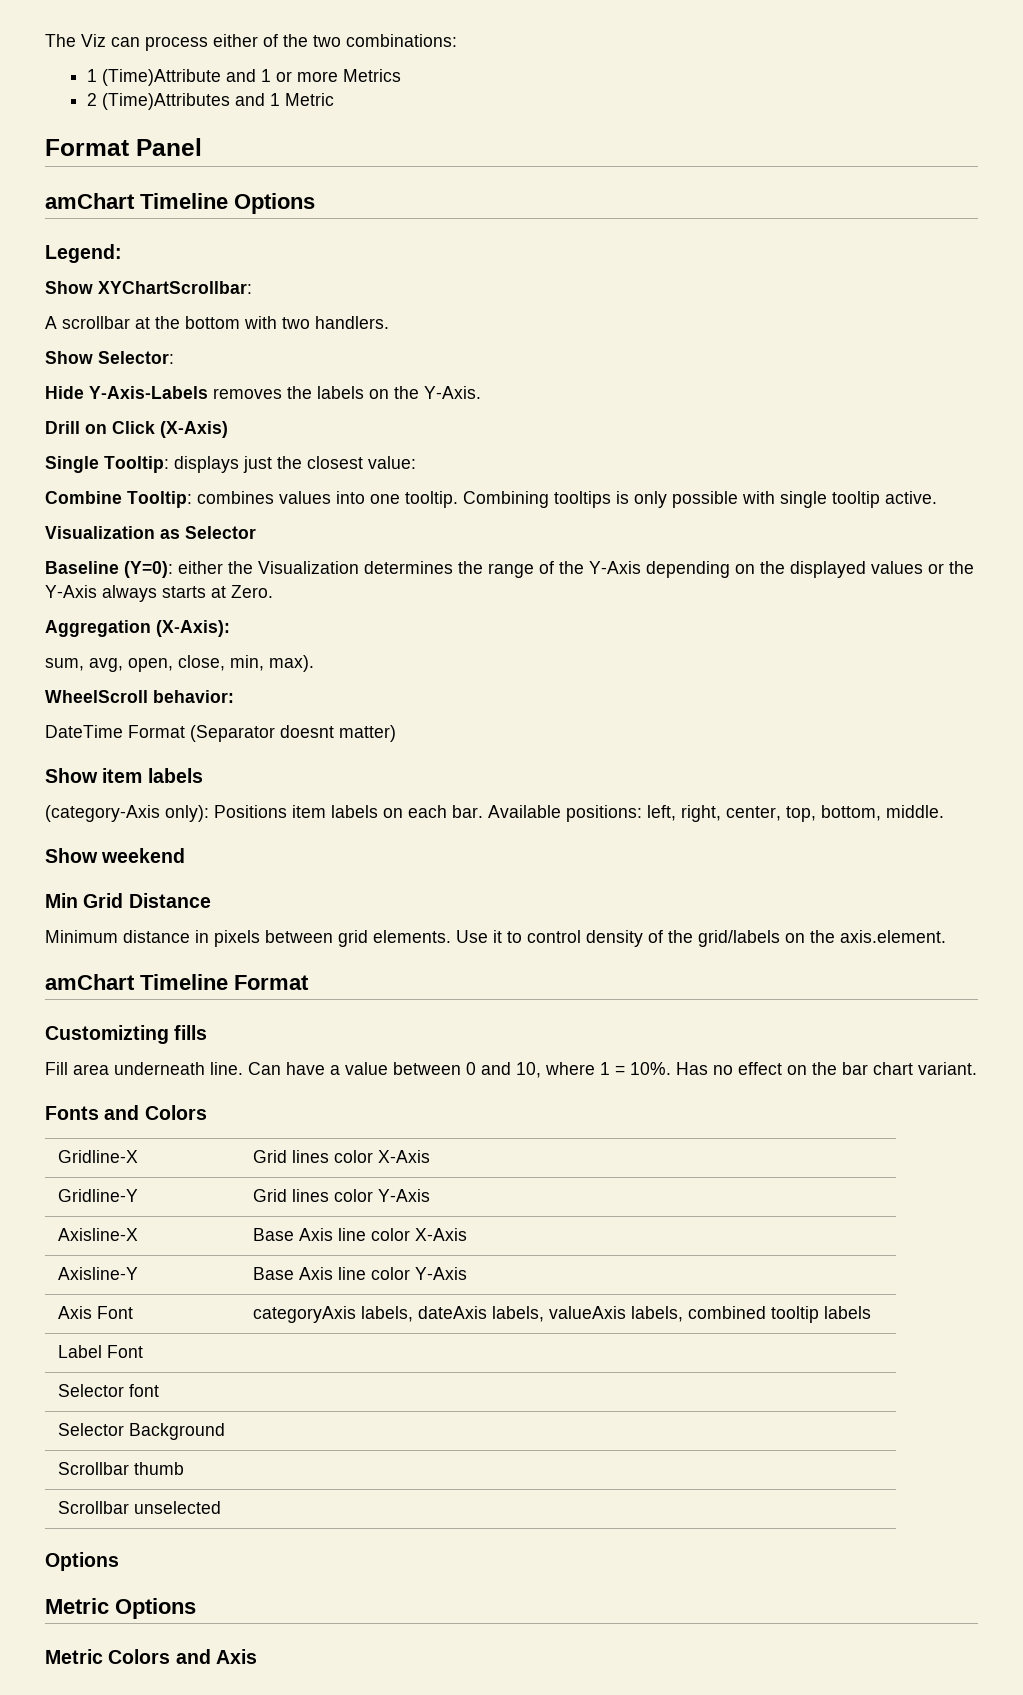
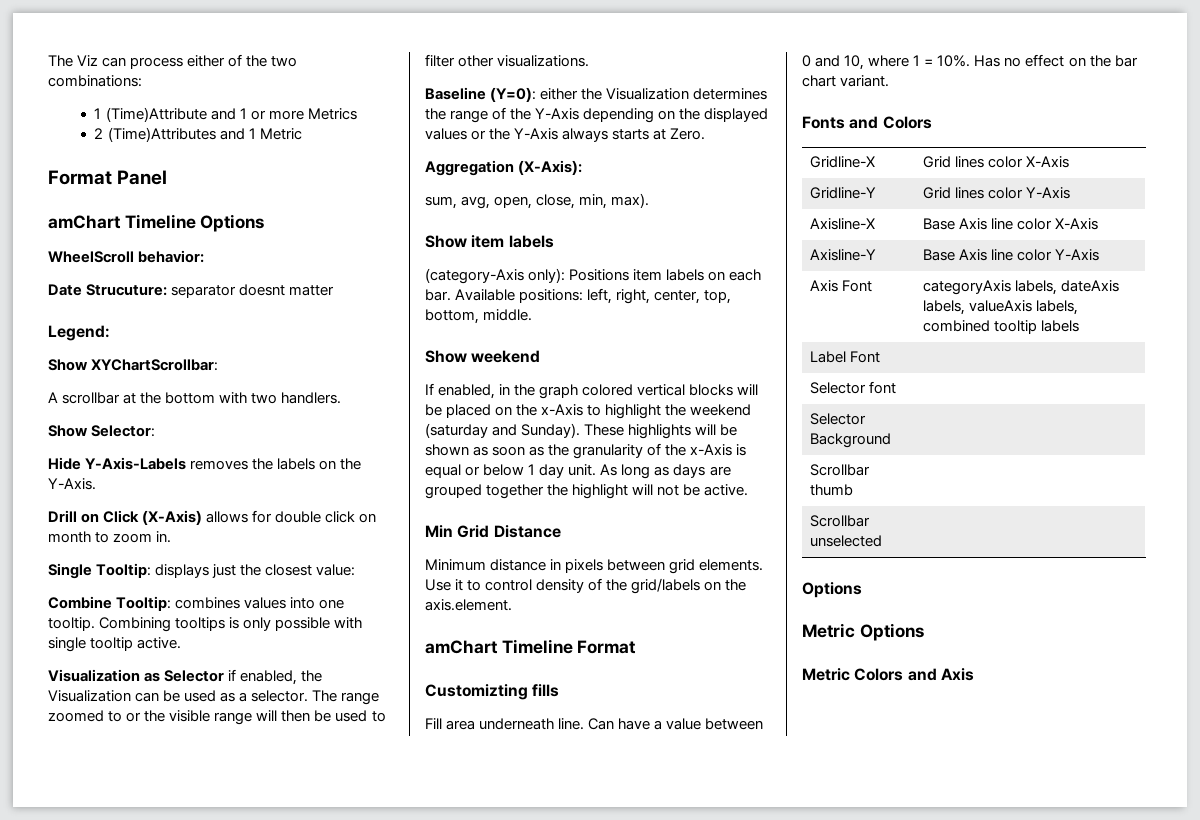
(315, 203) none -> [48,250,205,263] [48,284,335,298] // WheelScroll behavior: // Date Strucuture: separator doesnt matter
(228, 429) none -> [206,510,377,523] [48,531,172,543] allows for double click on month to zoom in.
(256, 532) none -> [228,669,323,685] [48,690,380,705] [48,710,386,725] [425,54,590,67] if enabled, the Visualization can be used as a selector. The range zoomed to or the visible range will then be used to filter other visualizations.
[45,690,234,703] [45,725,396,742] // WheelScroll behavior: // DateTime Format (Separator doesnt matter) -> (650, 200) none
(186, 855) none -> [425,383,759,399] [425,404,752,419] [425,423,738,439] [425,443,747,459] [425,464,731,479] [425,484,749,499] // If enabled, in the graph colored vertical blocks will be placed on the x-Axis to highlight the weekend (saturday and Sunday). These highlights will be shown as soon as the granularity of the x-Axis is equal or below 1 day unit. As long as days are grouped together the highlight will not be active.

